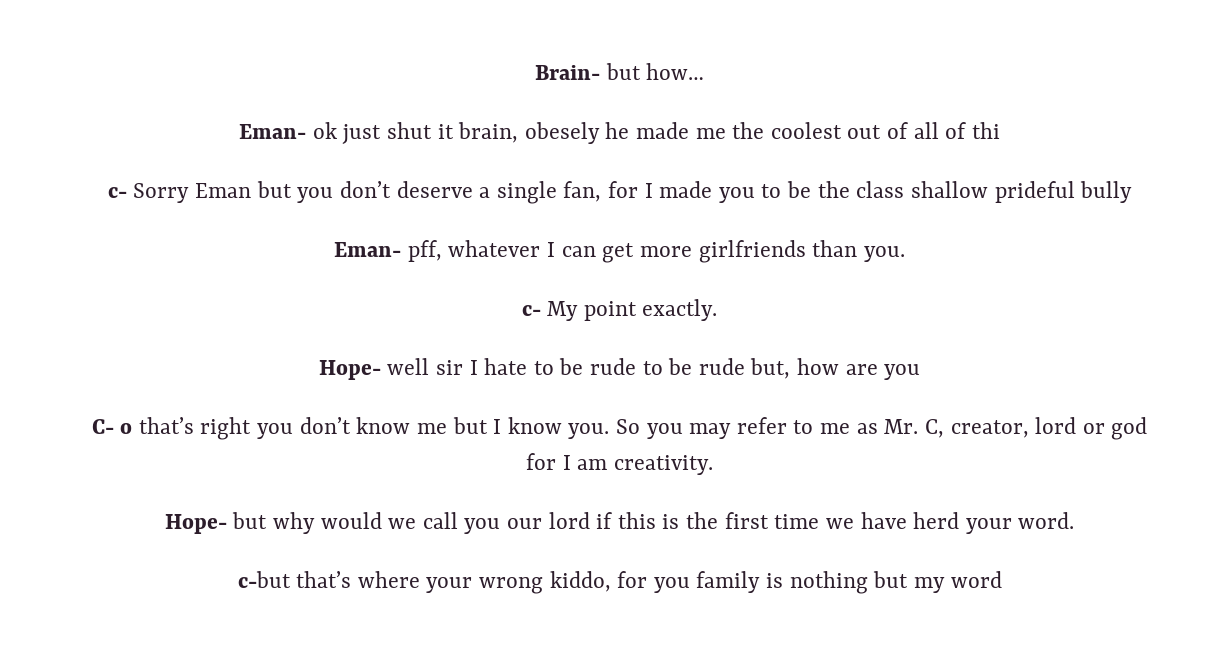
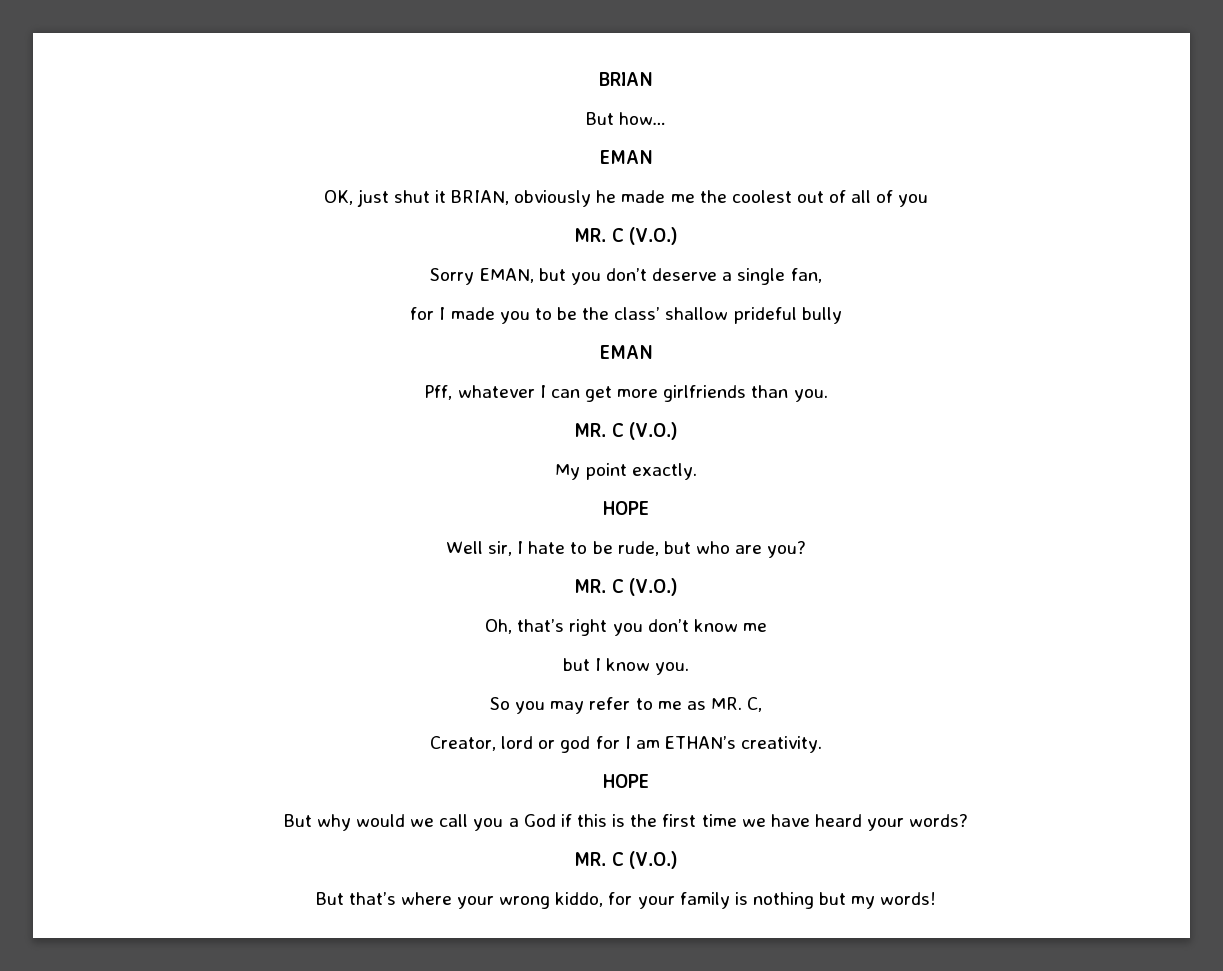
[534,63,641,80] Brain- but -> [599,72,653,86] [585,112,614,125] BRIAN // But
[239,122,337,139] Eman- ok -> [599,150,653,164] [323,190,353,205] EMAN // OK,
[458,122,600,144] brain, obesely -> [451,190,592,207] BRIAN, obviously
[971,122,1000,139] [107,183,252,203] thi // c- Sorry Eman -> [898,194,929,207] [574,227,678,245] [430,268,534,285] you // MR. C (V.O.) // Sorry EMAN,
(602, 191) none -> (822, 275) //
[856,181,905,198] class -> [614,307,661,320] class’
[334,240,442,262] Eman- pff, -> [599,345,653,359] [424,385,453,400] EMAN // Pff,
[521,305,541,316] c- -> [574,422,678,440] MR. C (V.O.) //
[318,358,463,380] Hope- well sir -> [603,501,649,515] [445,541,512,556] HOPE // Well sir,
[590,358,921,380] [91,419,133,434] rude to be rude but, how are you // C- o -> [617,541,807,558] [574,578,678,596] [485,619,513,634] rude, but who are you? // MR. C (V.O.) // Oh,
(447, 428) none -> (767, 627) //
(610, 431) none -> (690, 668) //
[884,419,919,434] Mr. -> [710,697,742,710] MR.
[950,420,1029,438] creator, -> [429,736,496,751] // Creator,
(608, 464) none -> [664,736,736,749] ETHAN’s
[164,512,268,534] Hope- but -> [603,774,649,788] [283,814,312,827] HOPE // But
[506,512,590,529] our lord -> [508,814,556,827] a God
[913,512,1075,534] [237,571,291,588] herd your word. // c-but -> [814,814,969,831] [574,851,678,869] [315,892,344,905] heard your words? // MR. C (V.O.) // But
[653,577,690,593] you -> [637,896,675,909] your
[950,571,1002,588] word -> [880,892,937,905] words!

